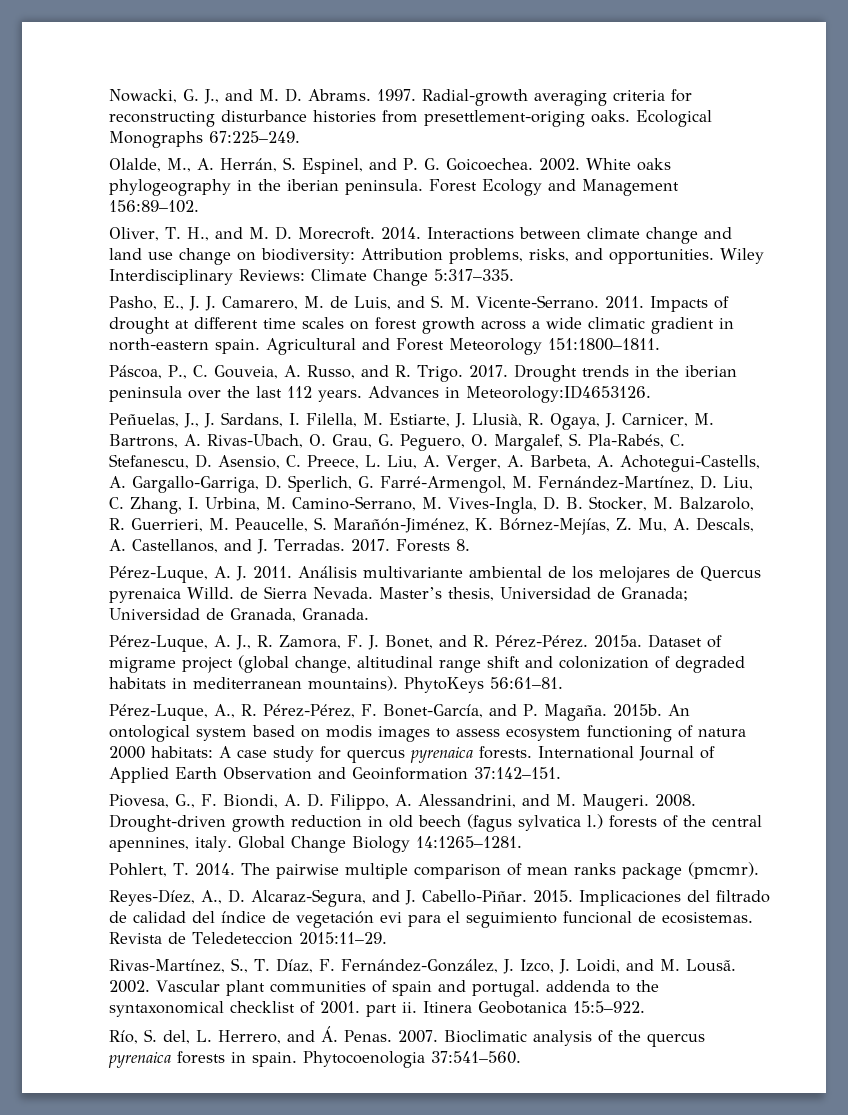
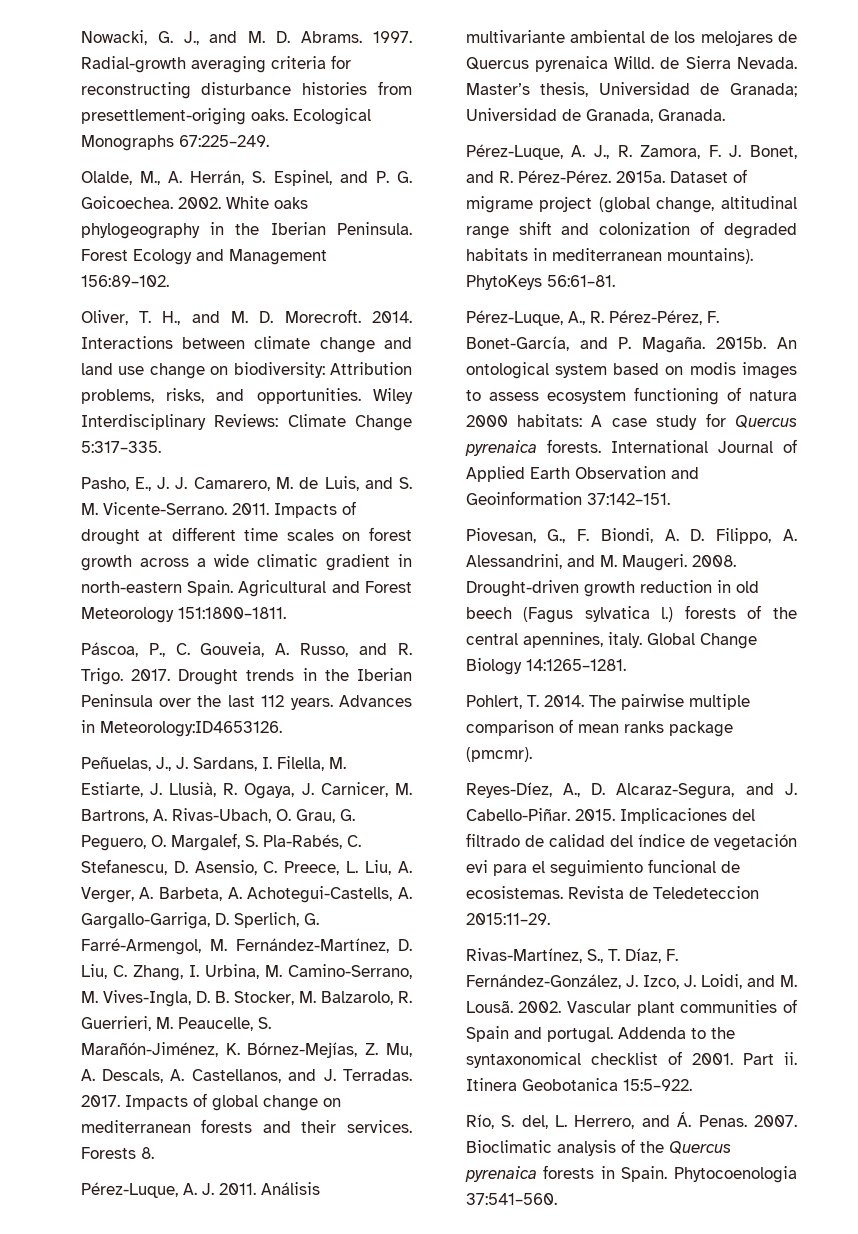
[287,179,424,195] iberian peninsula. -> [270,222,413,235] Iberian Peninsula.
[215,339,261,354] spain. -> [187,580,234,596] Spain.
[685,365,738,377] [109,386,183,402] iberian peninsula -> [357,668,412,681] [80,694,153,707] Iberian Peninsula
(391, 545) none -> [124,1093,341,1111] [80,1119,413,1133] Impacts of global change on mediterranean forests and their services.
[347,749,406,763] quercus -> [735,415,797,429] Quercus
[109,794,170,808] Piovesa, -> [465,528,536,543] Piovesan,
[467,814,513,832] (fagus -> [523,607,574,623] (Fagus
[392,981,433,996] spain -> [465,1026,509,1042] Spain
[546,980,611,992] addenda -> [617,1027,686,1039] Addenda
[366,1004,398,1017] part -> [742,1053,774,1065] Part
[647,1033,706,1047] quercus -> [668,1141,731,1155] Quercus
[252,1052,298,1067] spain. -> [621,1166,668,1182] Spain.

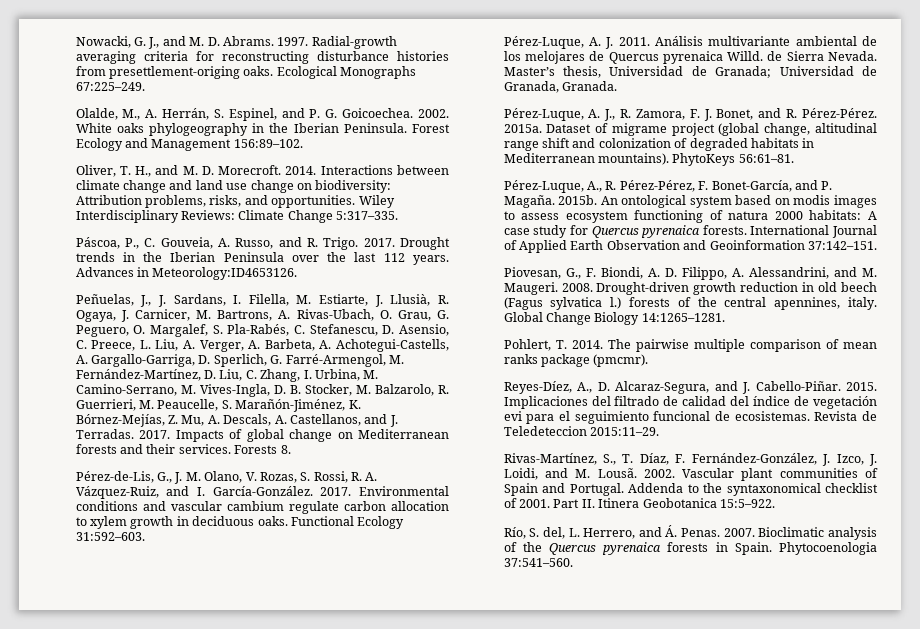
[80,476,412,491] [80,501,356,518] [80,527,412,545] [80,554,412,571] [80,580,412,597] [80,607,286,623] // Pasho, E., J. J. Camarero, M. de Luis, and S. M. Vicente-Serrano. 2011. Impacts of drought at different time scales on forest growth across a wide climatic gradient in north-eastern Spain. Agricultural and Forest Meteorology 151:1800–1811. -> (399, 215) none
[80,1120,191,1133] mediterranean -> [358,429,449,439] Mediterranean
(154, 1153) none -> [75,471,378,484] [75,486,449,499] [75,501,449,514] [75,516,405,529] [75,532,145,541] // Pérez-de-Lis, G., J. M. Olano, V. Rozas, S. Rossi, R. A. Vázquez-Ruiz, and I. García-González. 2017. Environmental conditions and vascular cambium regulate carbon allocation to xylem growth in deciduous oaks. Functional Ecology 31:592–603.
[551,248,662,261] mediterranean -> [503,153,595,163] Mediterranean
[546,1027,613,1043] portugal. -> [569,483,624,496] Portugal.
[784,1052,797,1065] ii. -> [581,499,595,508] II.

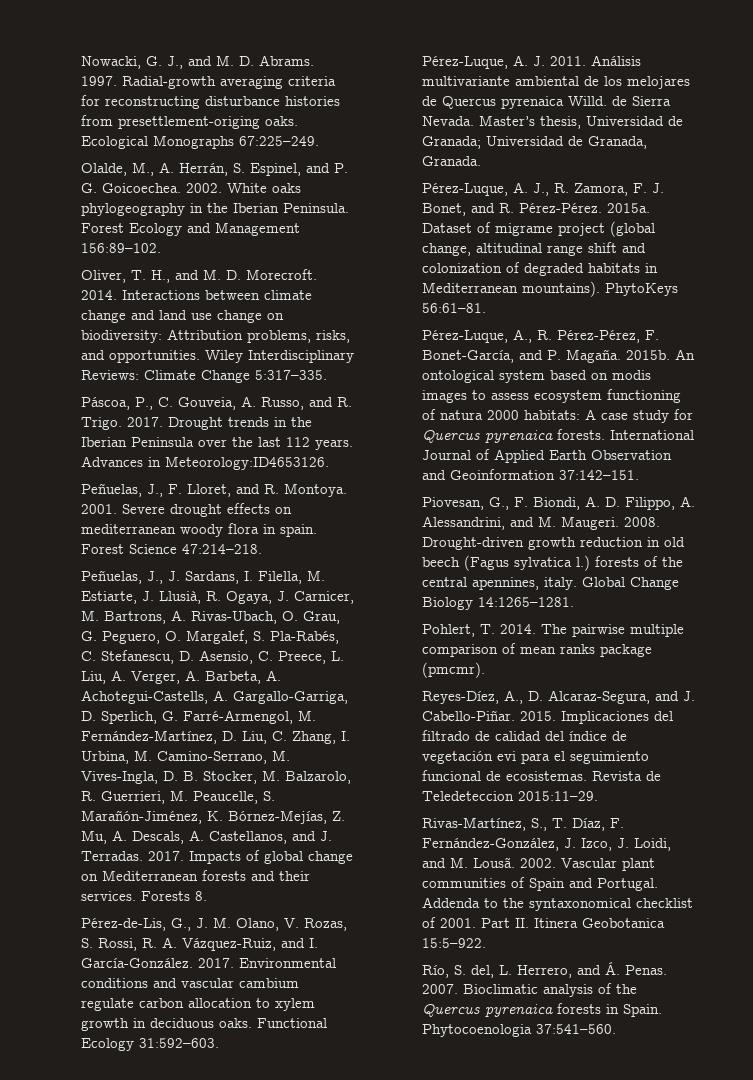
(298, 273) none -> [81,483,348,497] [81,503,293,517] [81,523,318,537] [81,544,263,554] // Peñuelas, J., F. Lloret, and R. Montoya. 2001. Severe drought effects on mediterranean woody flora in spain. Forest Science 47:214–218.

